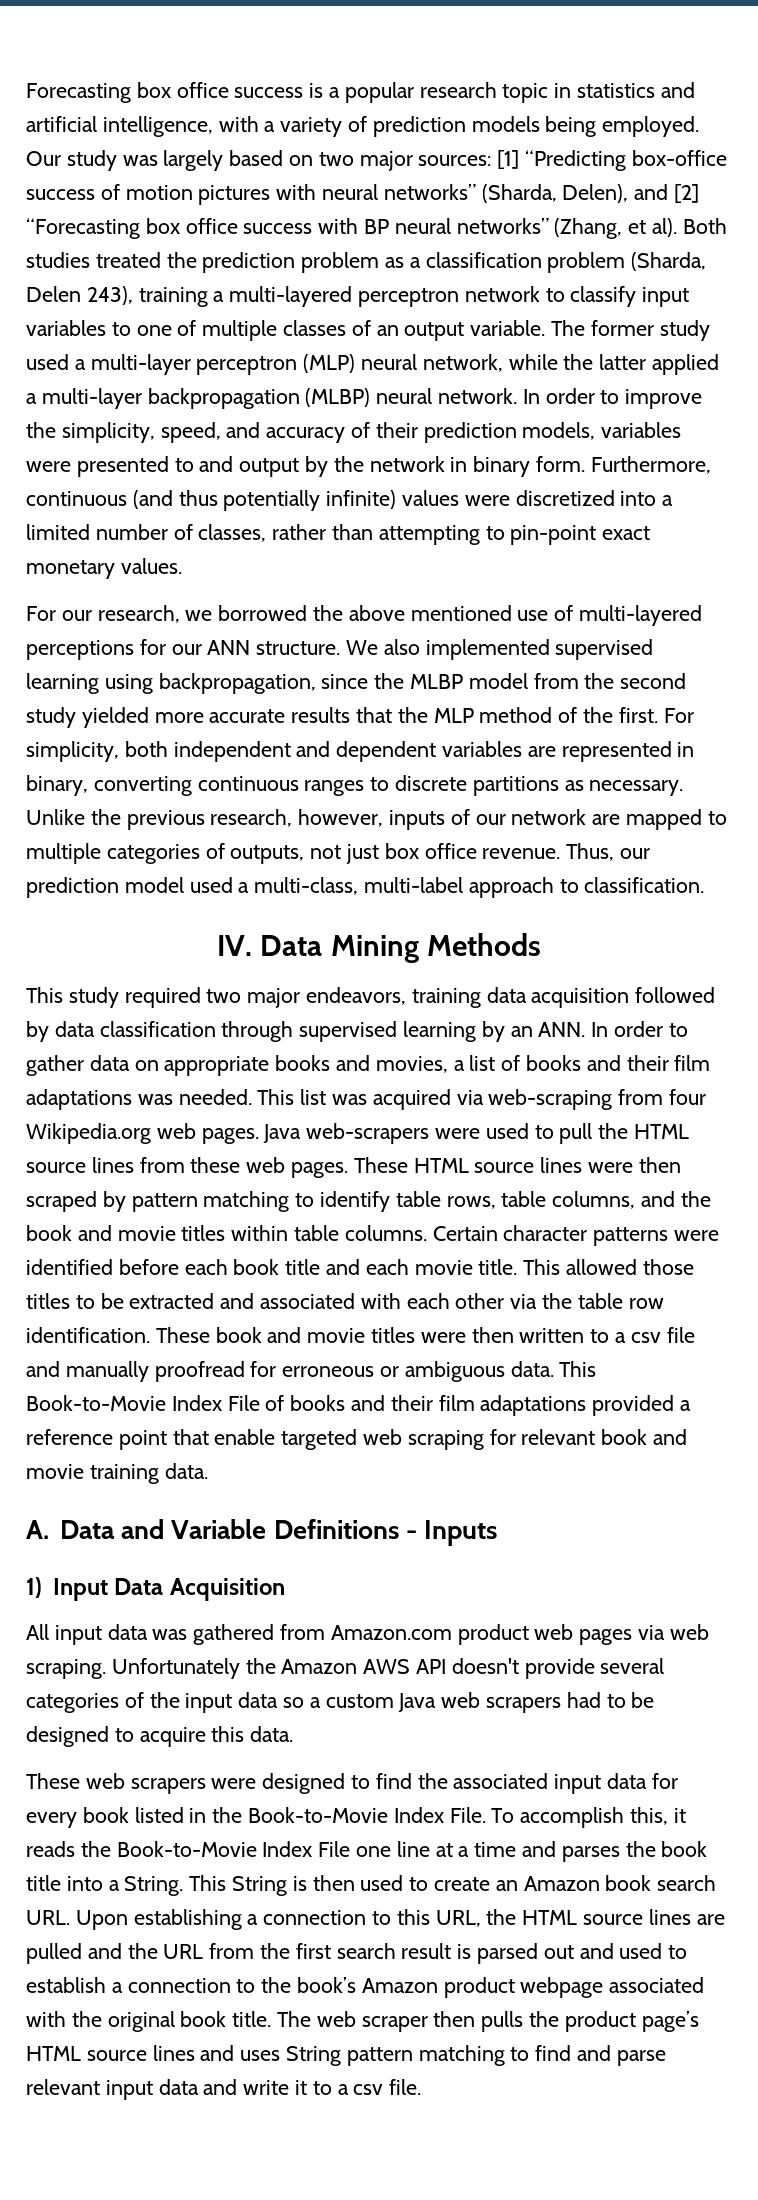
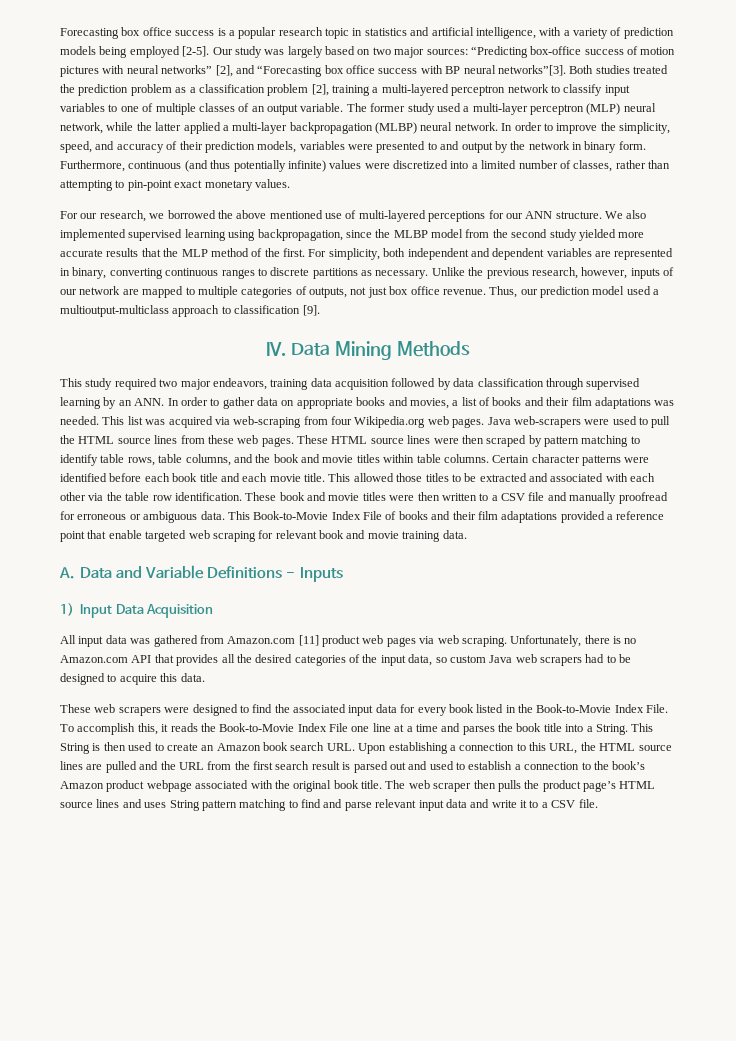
[602,116,700,137] employed. -> [129,46,210,58] employed [2-5].
[497,150,520,169] [1] -> (468, 52) none
[481,184,700,203] (Sharda, Delen), and [2] -> [215,65,255,77] [2], and
[456,218,678,239] networks” (Zhang, et al). -> [497,65,566,76] networks”[3].
[631,252,707,271] [26,286,133,305] (Sharda, Delen 243), -> [311,84,329,96] [2],
[254,877,705,898] multi-class, multi-label approach to classification. -> [60,305,320,317] multioutput-multiclass approach to classification [9].
[630,1332,661,1343] csv -> [501,493,525,501] CSV
(452, 1632) none -> [298,635,319,646] [11]
[111,1658,665,1679] Unfortunately the Amazon AWS API doesn't provide several -> [510,635,637,647] [60,654,293,666] Unfortunately, there is no Amazon.com API that provides all the desired
[238,1692,321,1708] data so a -> [408,654,447,666] data, so
[353,2084,384,2095] csv -> [551,800,576,808] CSV

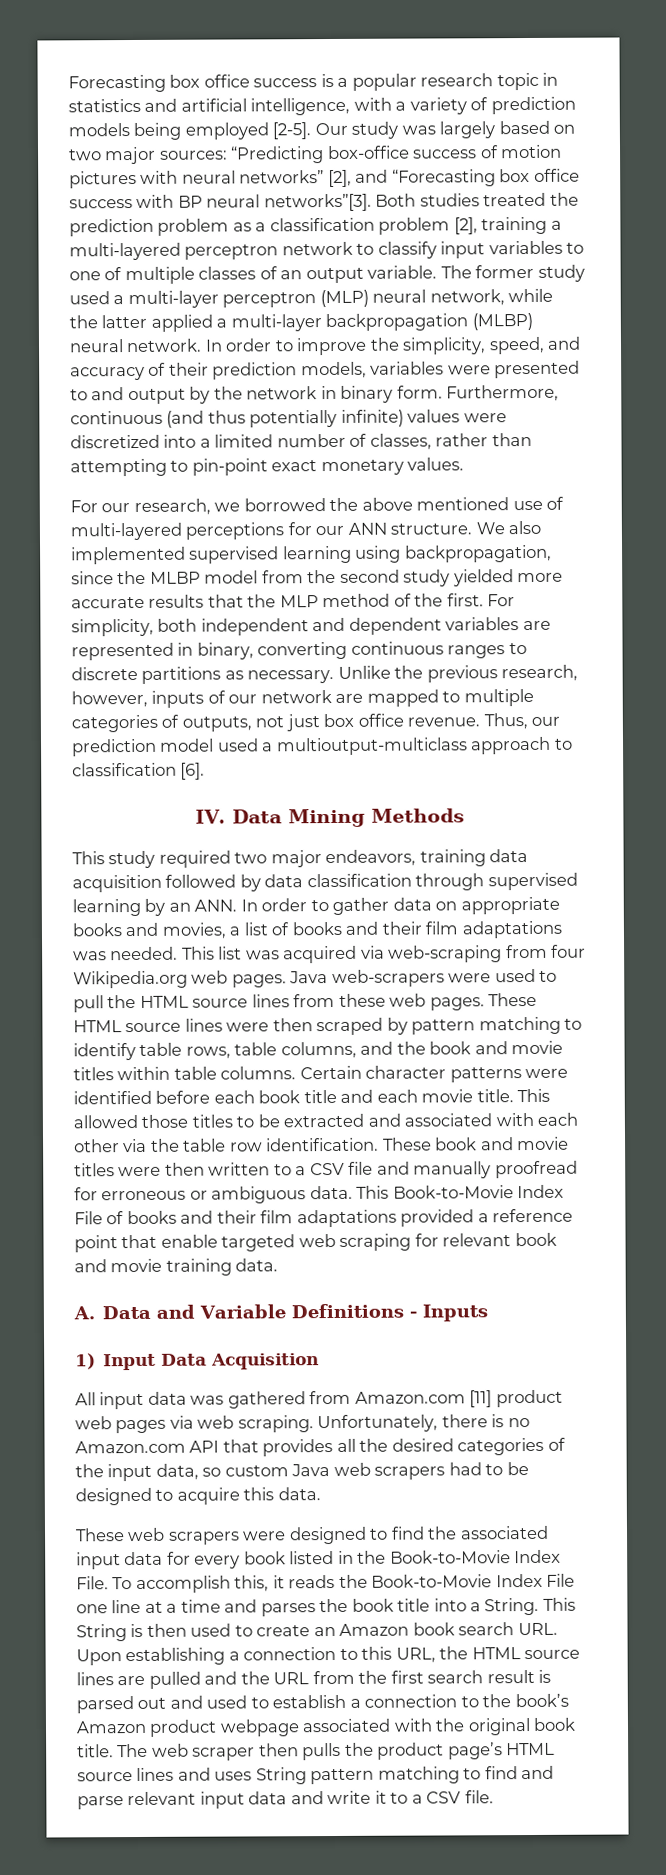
[302,305,320,316] [9]. -> [180,762,206,780] [6].

